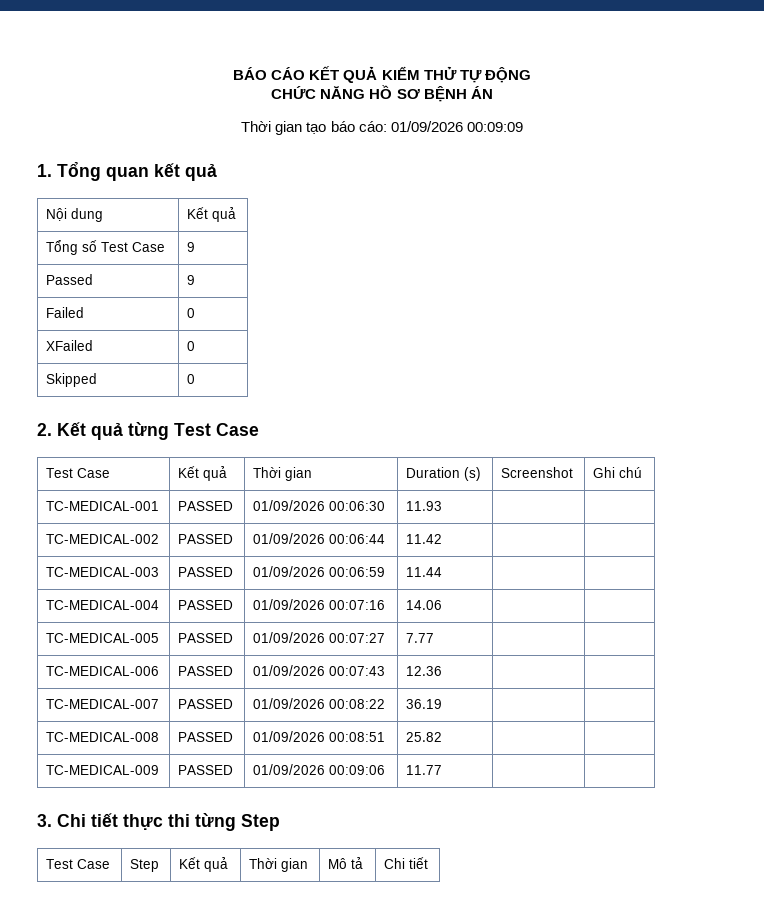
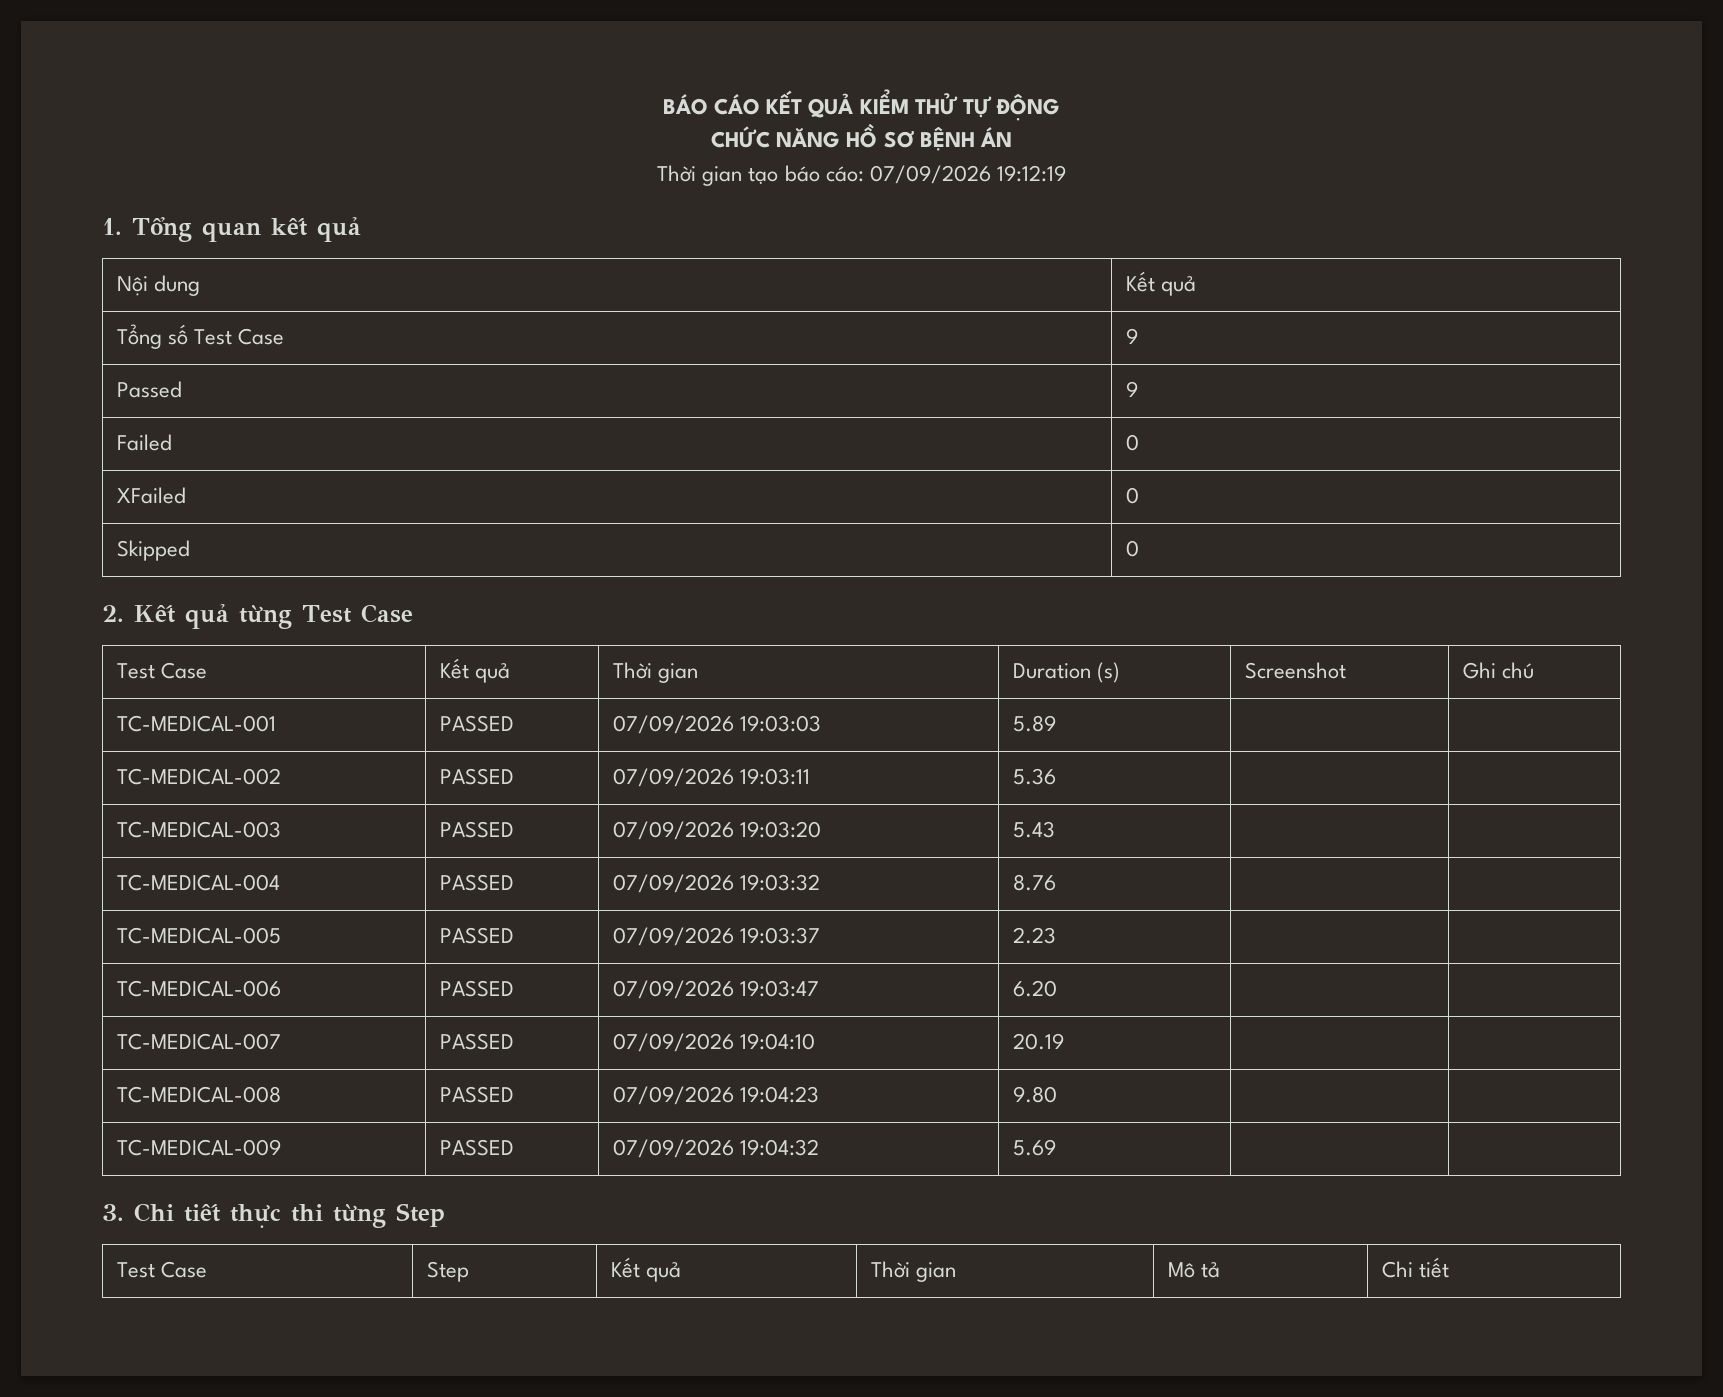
[390,121,523,132] 01/09/2026 00:09:09 -> [869,165,1066,184] 07/09/2026 19:12:19
[253,500,386,511] [406,501,443,511] 01/09/2026 00:06:30 | 11.93 -> [612,715,821,734] [1012,715,1056,732] 07/09/2026 19:03:03 | 5.89
[253,533,386,544] [406,534,443,544] 01/09/2026 00:06:44 | 11.42 -> [612,768,810,787] [1012,768,1056,785] 07/09/2026 19:03:11 | 5.36
[253,566,386,577] [406,567,443,577] 01/09/2026 00:06:59 | 11.44 -> [612,821,821,840] [1012,821,1055,838] 07/09/2026 19:03:20 | 5.43
[253,599,386,610] [406,600,443,610] 01/09/2026 00:07:16 | 14.06 -> [612,874,820,893] [1012,874,1056,891] 07/09/2026 19:03:32 | 8.76
[253,632,386,643] [406,633,435,643] 01/09/2026 00:07:27 | 7.77 -> [612,927,820,946] [1012,927,1056,944] 07/09/2026 19:03:37 | 2.23
[253,665,386,676] [406,666,443,676] 01/09/2026 00:07:43 | 12.36 -> [612,980,819,999] [1012,980,1057,997] 07/09/2026 19:03:47 | 6.20
[253,698,386,709] [406,699,443,709] 01/09/2026 00:08:22 | 36.19 -> [612,1033,815,1052] [1012,1033,1064,1050] 07/09/2026 19:04:10 | 20.19
[253,731,386,742] [406,732,443,742] 01/09/2026 00:08:51 | 25.82 -> [612,1086,819,1105] [1012,1086,1057,1103] 07/09/2026 19:04:23 | 9.80
[253,764,386,775] [406,765,443,775] 01/09/2026 00:09:06 | 11.77 -> [612,1139,819,1158] [1012,1139,1056,1156] 07/09/2026 19:04:32 | 5.69

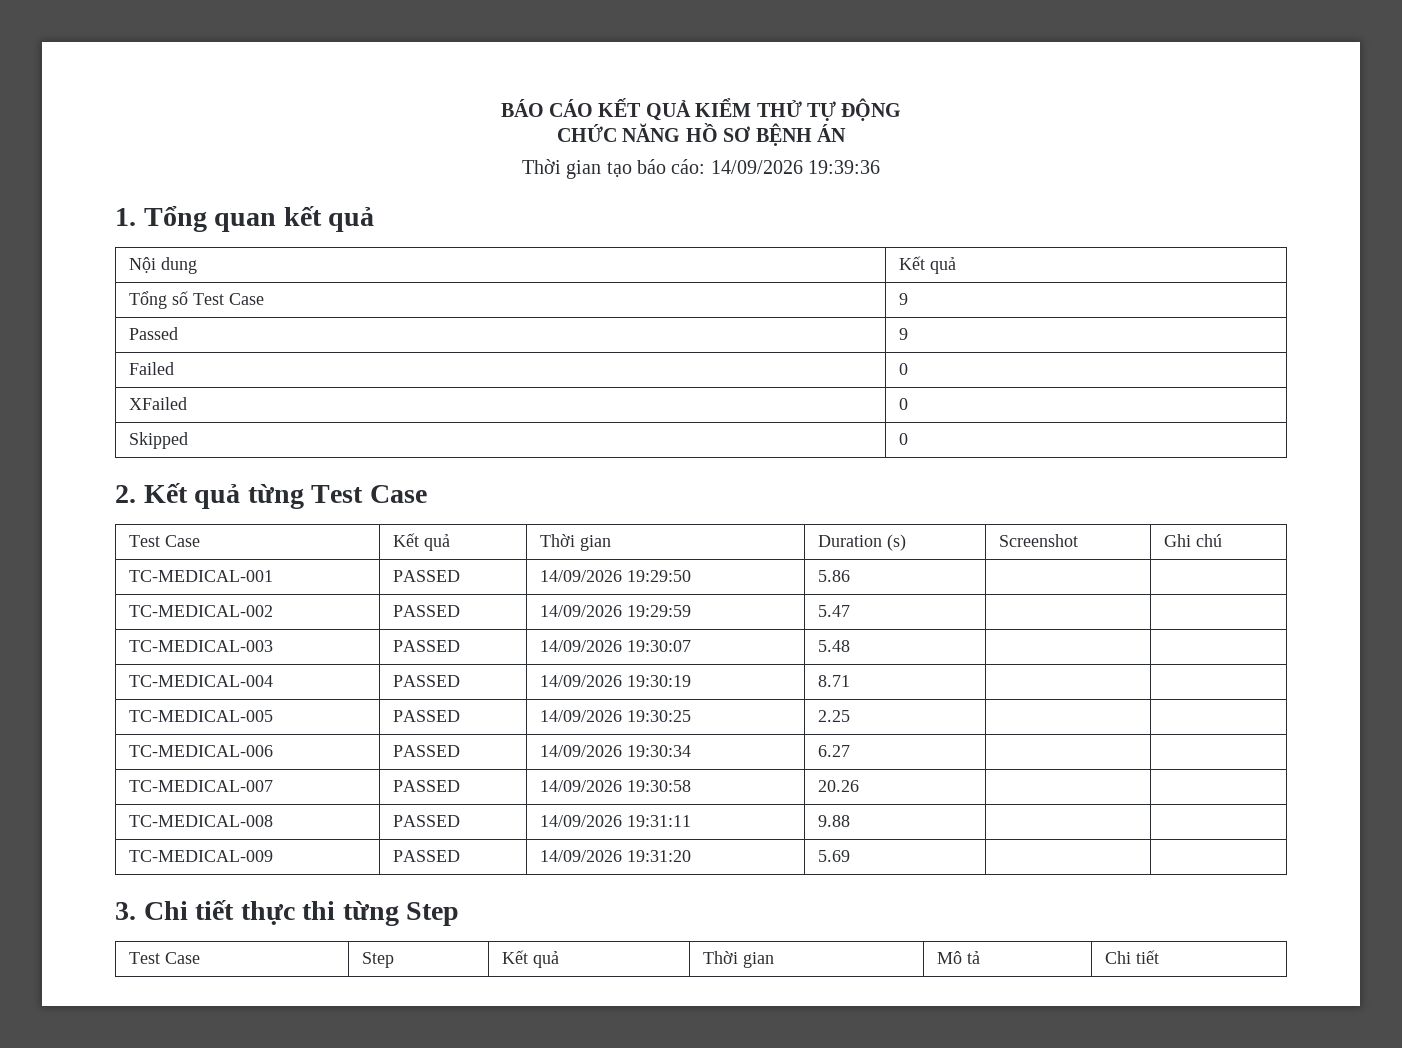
[869,165,1066,184] 07/09/2026 19:12:19 -> [710,160,881,174] 14/09/2026 19:39:36
[612,715,821,734] [1012,715,1056,732] 07/09/2026 19:03:03 | 5.89 -> [540,570,692,582] [818,570,851,582] 14/09/2026 19:29:50 | 5.86
[612,768,810,787] [1012,768,1056,785] 07/09/2026 19:03:11 | 5.36 -> [540,605,692,617] [818,605,851,617] 14/09/2026 19:29:59 | 5.47
[612,821,821,840] [1012,821,1055,838] 07/09/2026 19:03:20 | 5.43 -> [540,640,692,652] [818,640,851,652] 14/09/2026 19:30:07 | 5.48
[612,874,820,893] [1012,874,1056,891] 07/09/2026 19:03:32 | 8.76 -> [540,675,692,687] [818,675,851,687] 14/09/2026 19:30:19 | 8.71
[612,927,820,946] [1012,927,1056,944] 07/09/2026 19:03:37 | 2.23 -> [540,710,692,722] [818,710,851,722] 14/09/2026 19:30:25 | 2.25
[612,980,819,999] [1012,980,1057,997] 07/09/2026 19:03:47 | 6.20 -> [540,745,692,757] [818,745,851,757] 14/09/2026 19:30:34 | 6.27
[612,1033,815,1052] [1012,1033,1064,1050] 07/09/2026 19:04:10 | 20.19 -> [540,780,692,792] [818,780,860,792] 14/09/2026 19:30:58 | 20.26
[612,1086,819,1105] [1012,1086,1057,1103] 07/09/2026 19:04:23 | 9.80 -> [540,815,692,827] [818,815,851,827] 14/09/2026 19:31:11 | 9.88
[612,1139,819,1158] 07/09/2026 19:04:32 -> [540,850,692,862] 14/09/2026 19:31:20

